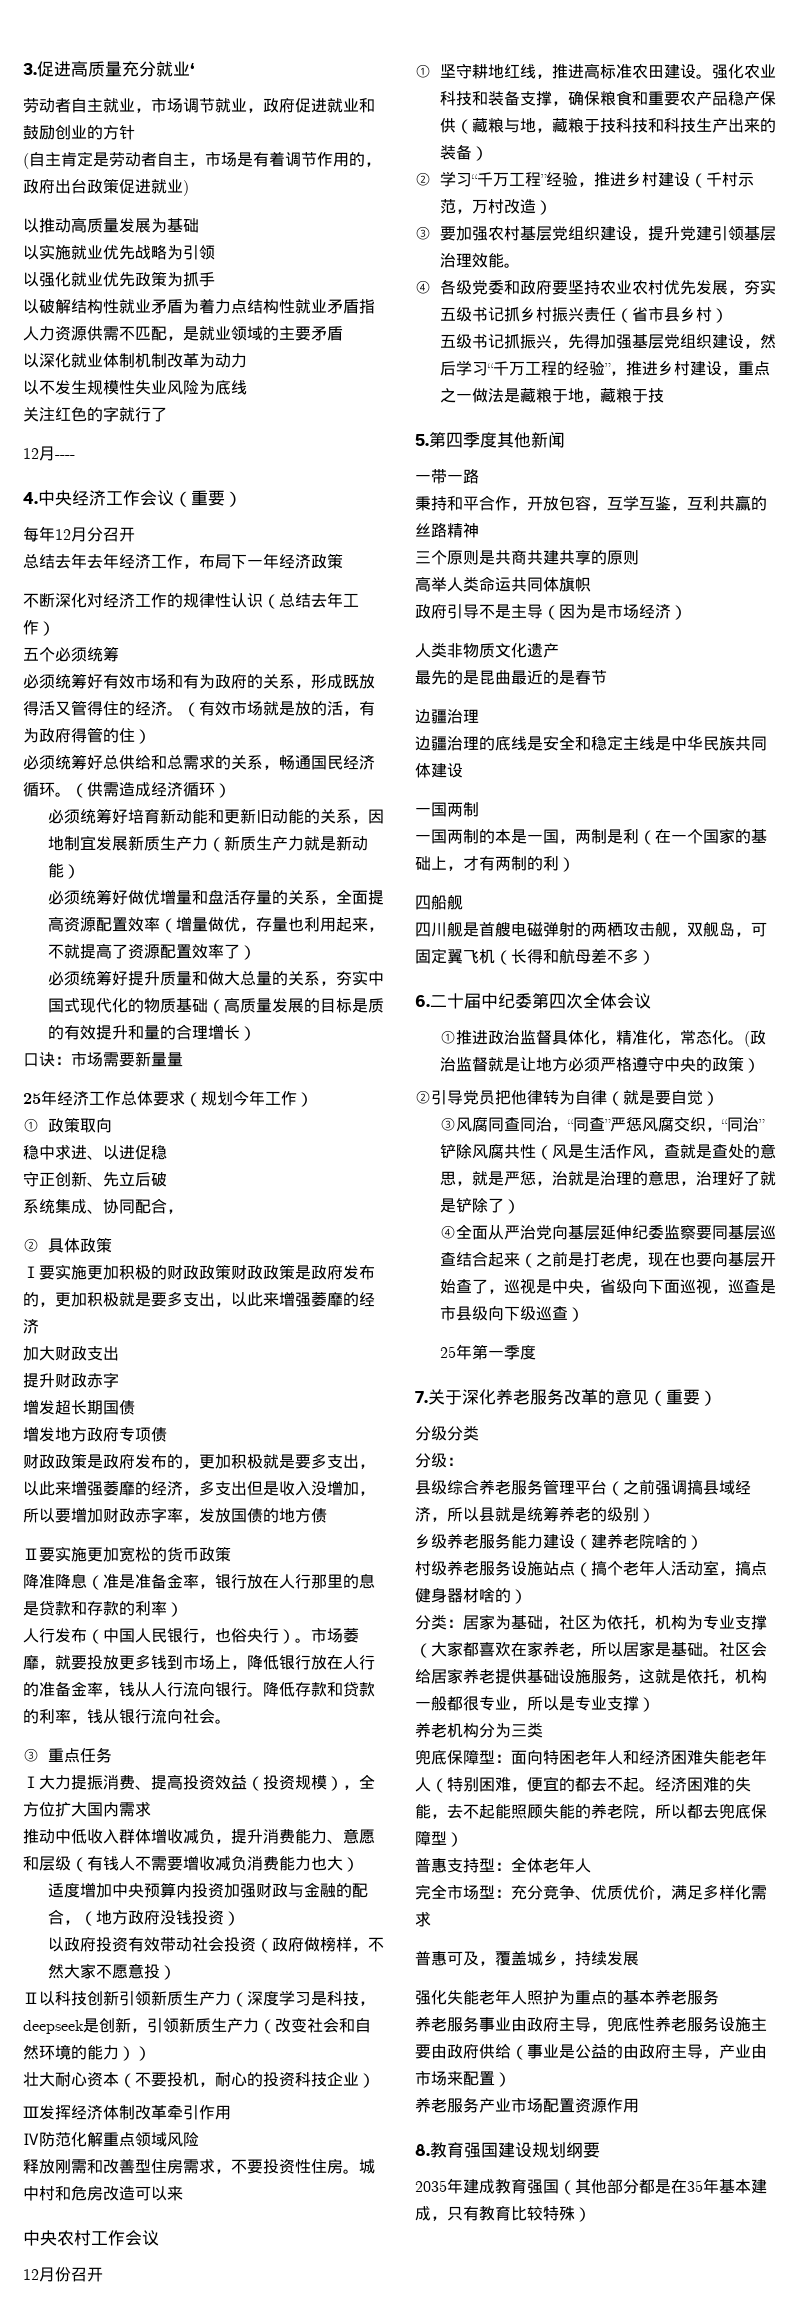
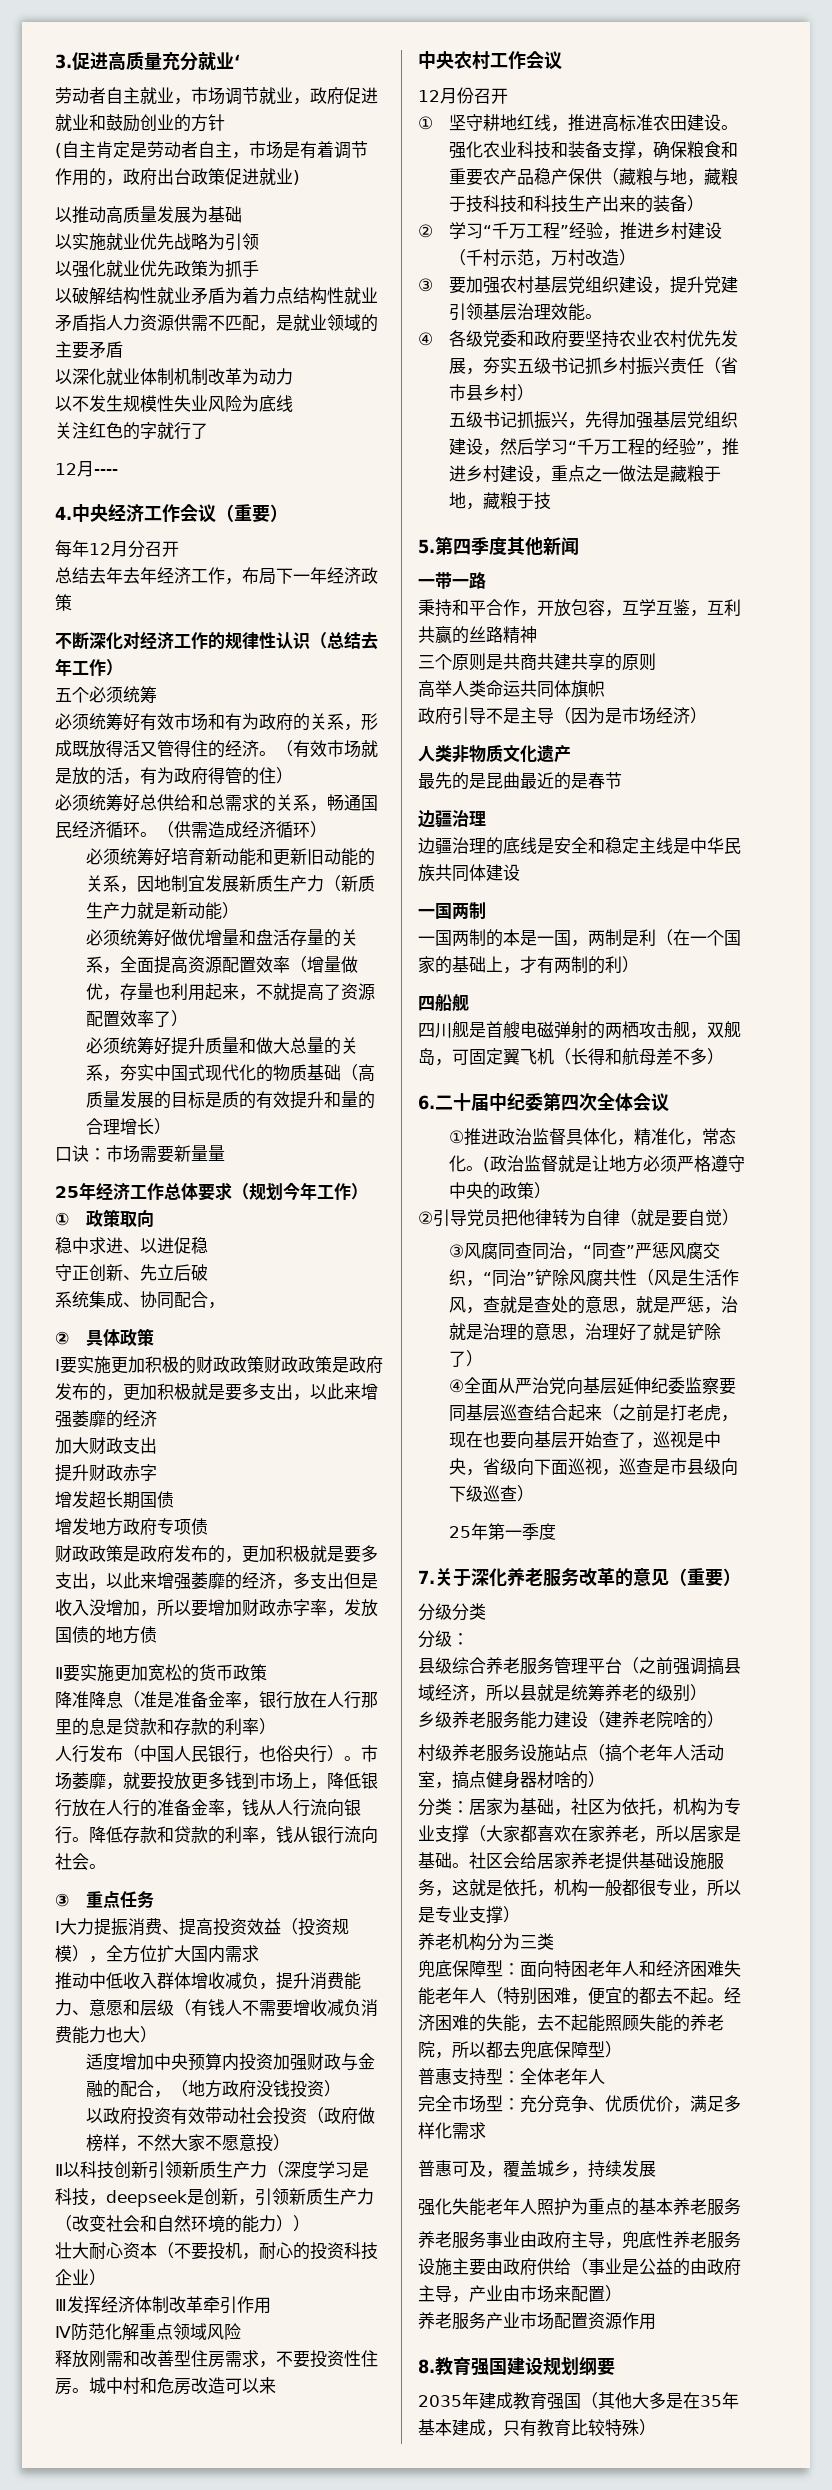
[607,2179,655,2194] 部分都 -> [632,2392,666,2409] 大多

